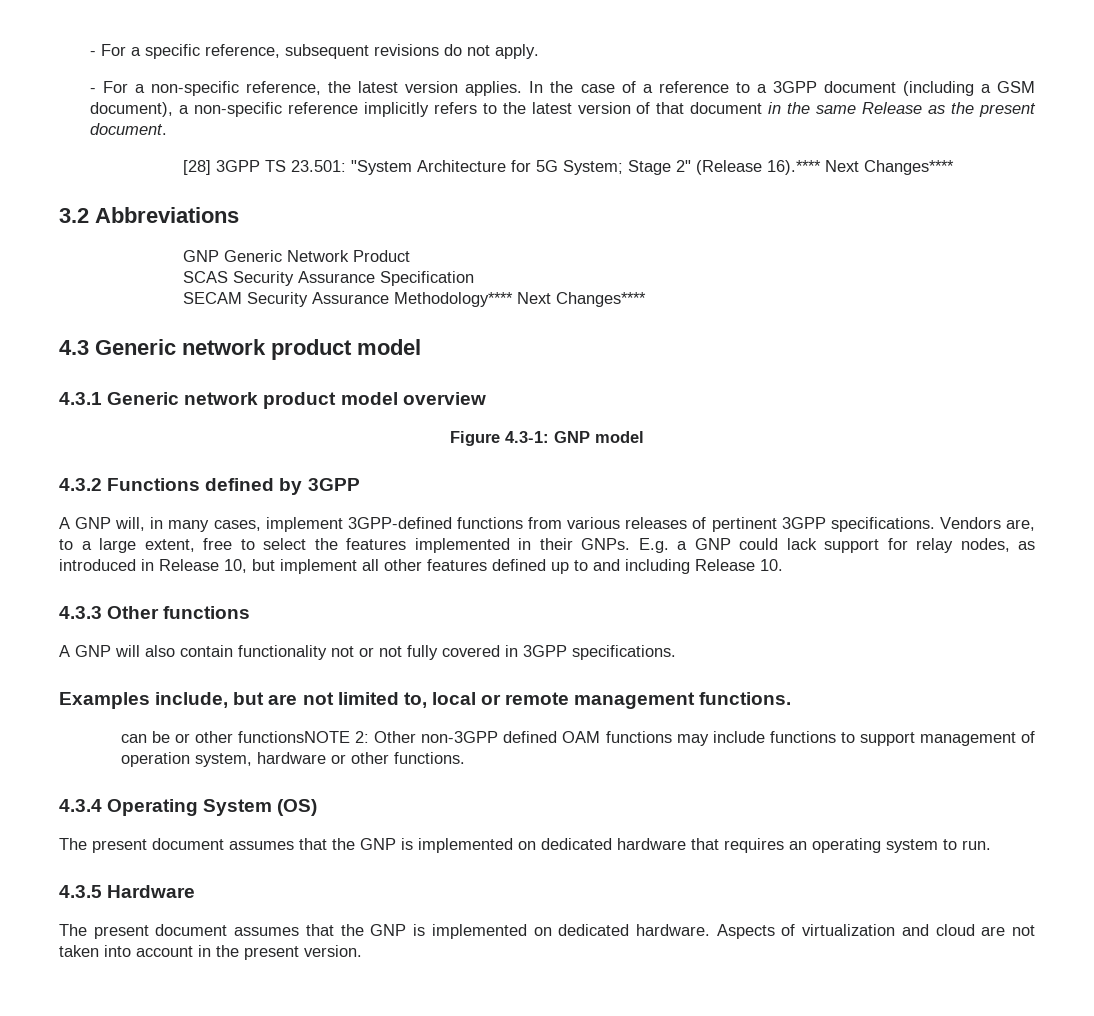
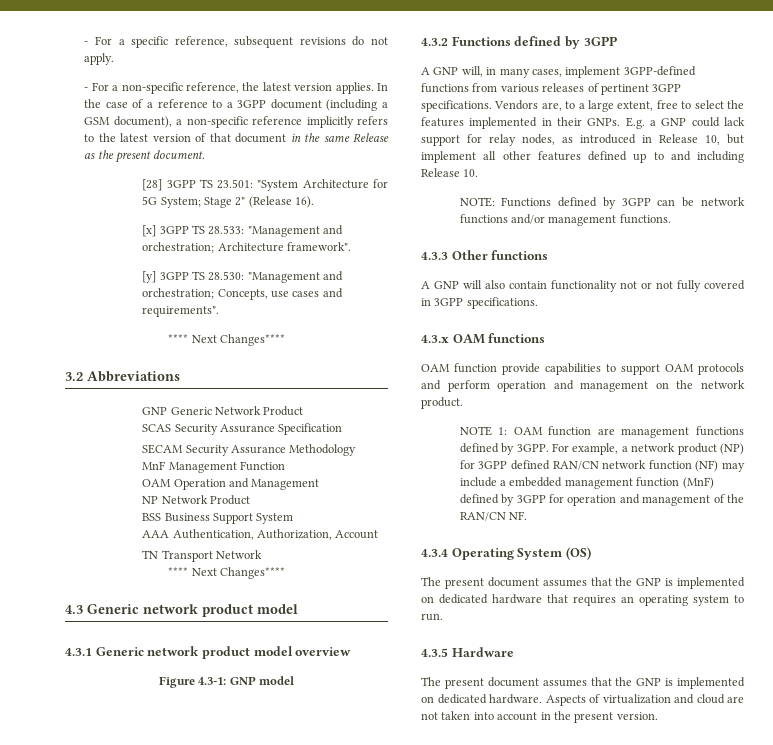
[766,160,821,175] 16).**** -> [295,196,315,208] [142,225,344,237] [142,242,352,253] [142,271,344,283] [142,288,343,300] [142,306,220,317] [168,334,189,343] 16). // [x] 3GPP TS 28.533: "Management and orchestration; Architecture framework". // [y] 3GPP TS 28.530: "Management and orchestration; Concepts, use cases and requirements". // ****
[393,292,513,307] Methodology**** -> [289,444,357,456] [142,461,286,473] [142,478,320,490] [142,495,251,505] [142,513,294,524] [142,529,379,540] [142,550,263,562] [168,567,189,576] Methodology // MnF Management Function // OAM Operation and Management // NP Network Product // BSS Business Support System // AAA Authentication, Authorization, Account // TN Transport Network // ****
(783, 565) none -> [459,197,745,209] [459,214,671,226] // NOTE: Functions defined by 3GPP can be network functions and/or management functions.
[59,692,792,709] [120,731,1035,746] [120,752,465,767] Examples include, but are not limited to, local or remote management functions. // can be or other functionsNOTE 2: Other non-3GPP defined OAM functions may include functions to support management of operation system, hardware or other functions. -> [421,333,546,344] [421,363,744,375] [421,380,745,392] [421,397,463,409] [459,426,744,438] [459,443,744,455] [459,460,745,472] [459,477,714,489] [459,494,744,506] [459,511,528,521] 4.3.x OAM functions // OAM function provide capabilities to support OAM protocols and perform operation and management on the network product. // NOTE 1: OAM function are management functions defined by 3GPP. For example, a network product (NP) for 3GPP defined RAN/CN network function (NF) may include a embedded management function (MnF) defined by 3GPP for operation and management of the RAN/CN NF.

